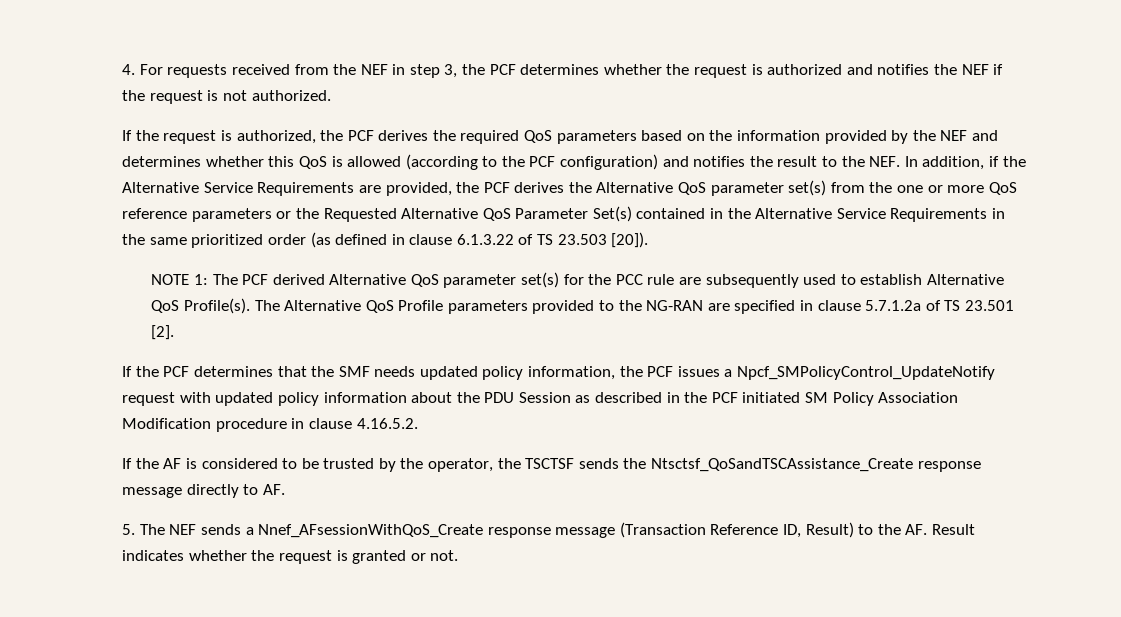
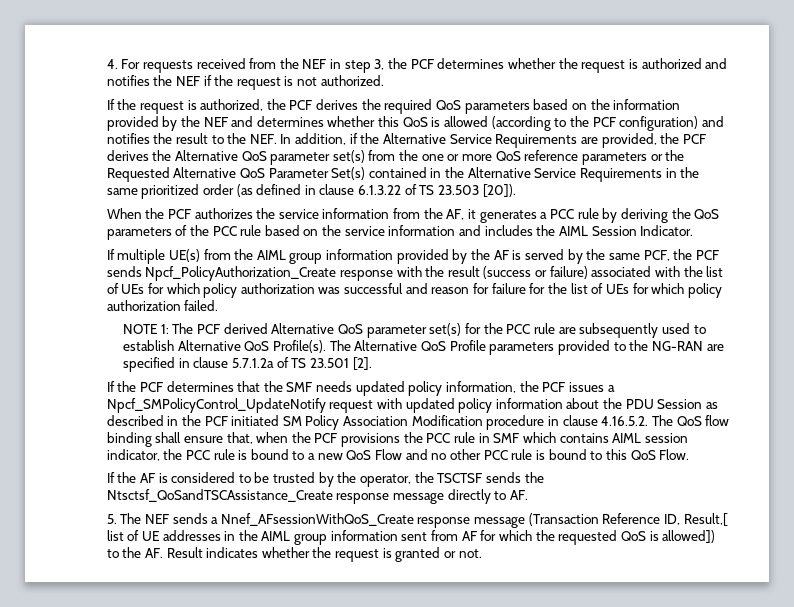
(649, 240) none -> [106,208,720,223] [106,225,694,240] [106,249,719,264] [106,266,724,281] [106,283,722,298] [106,300,219,311] // When the PCF authorizes the service information from the AF, it generates a PCC rule by deriving the QoS parameters of the PCC rule based on the service information and includes the AIML Session Indicator. // If multiple UE(s) from the AIML group information provided by the AF is served by the same PCF, the PCF sends Npcf_PolicyAuthorization_Create response with the result (success or failure) associated with the list of UEs for which policy authorization was successful and reason for failure for the list of UEs for which policy authorization failed.
(418, 423) none -> [651,415,730,426] [106,432,688,447] [106,449,690,461] The QoS flow binding shall ensure that, when the PCF provisions the PCC rule in SMF which contains AIML session indicator, the PCC rule is bound to a new QoS Flow and no other PCC rule is bound to this QoS Flow.
[805,522,854,538] Result) -> [683,513,728,526] [106,530,716,545] Result,[ list of UE addresses in the AIML group information sent from AF for which the requested QoS is allowed])

